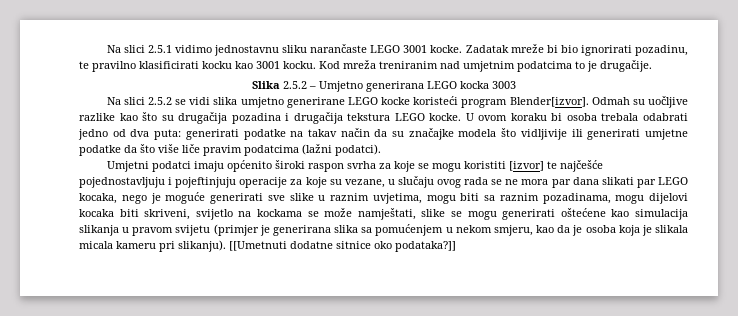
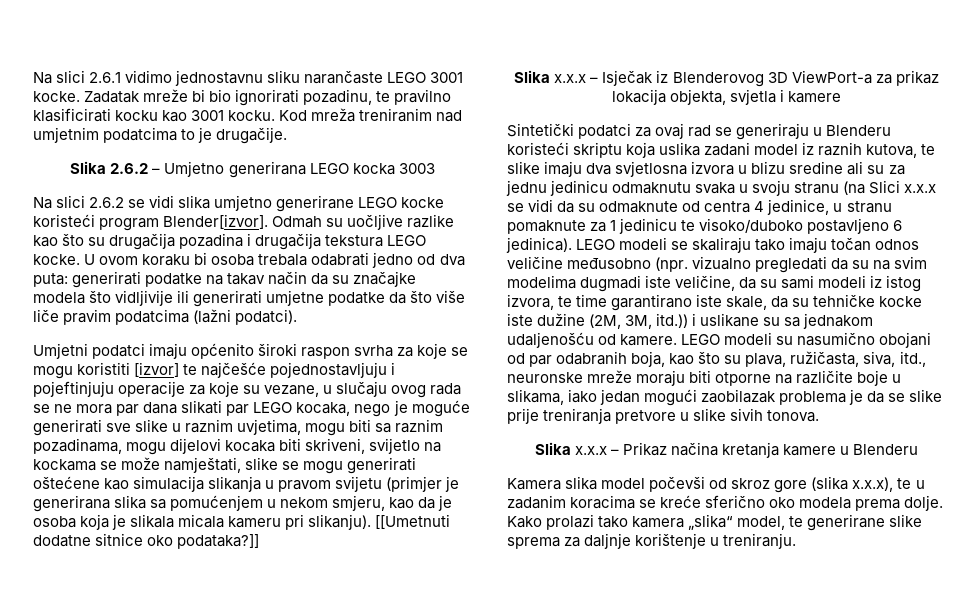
[106,45,172,53] Na slici 2.5.1 -> [33,70,122,84] Na slici 2.6.1
[282,81,307,89] 2.5.2 -> [110,163,149,174] 2.6.2
[147,97,172,105] 2.5.2 -> [89,197,125,208] 2.6.2
(456, 246) none -> [514,70,939,87] [611,89,842,105] [507,123,892,140] [507,142,936,158] [507,161,905,177] [506,180,937,196] [507,199,892,215] [507,218,903,234] [506,237,920,253] [507,256,928,273] [507,275,922,292] [507,294,923,311] [507,313,874,329] [507,332,932,348] [507,351,926,367] [507,370,902,386] [507,389,943,406] [507,408,820,424] [534,442,919,458] [507,476,925,493] [507,495,944,511] [507,514,923,531] [507,533,797,549] // Slika x.x.x – Isječak iz Blenderovog 3D ViewPort-a za prikaz lokacija objekta, svjetla i kamere // Sintetički podatci za ovaj rad se generiraju u Blenderu koristeći skriptu koja uslika zadani model iz raznih kutova, te slike imaju dva svjetlosna izvora u blizu sredine ali su za jednu jedinicu odmaknutu svaka u svoju stranu (na Slici x.x.x se vidi da su odmaknute od centra 4 jedinice, u stranu pomaknute za 1 jedinicu te visoko/duboko postavljeno 6 jedinica). LEGO modeli se skaliraju tako imaju točan odnos veličine međusobno (npr. vizualno pregledati da su na svim modelima dugmadi iste veličine, da su sami modeli iz istog izvora, te time garantirano iste skale, da su tehničke kocke iste dužine (2M, 3M, itd.)) i uslikane su sa jednakom udaljenošću od kamere. LEGO modeli su nasumično obojani od par odabranih boja, kao što su plava, ružičasta, siva, itd., neuronske mreže moraju biti otporne na različite boje u slikama, iako jedan mogući zaobilazak problema je da se slike prije treniranja pretvore u slike sivih tonova. // Slika x.x.x – Prikaz načina kretanja kamere u Blenderu // Kamera slika model počevši od skroz gore (slika x.x.x), te u zadanim koracima se kreće sferično oko modela prema dolje. Kako prolazi tako kamera „slika“ model, te generirane slike sprema za daljnje korištenje u treniranju.

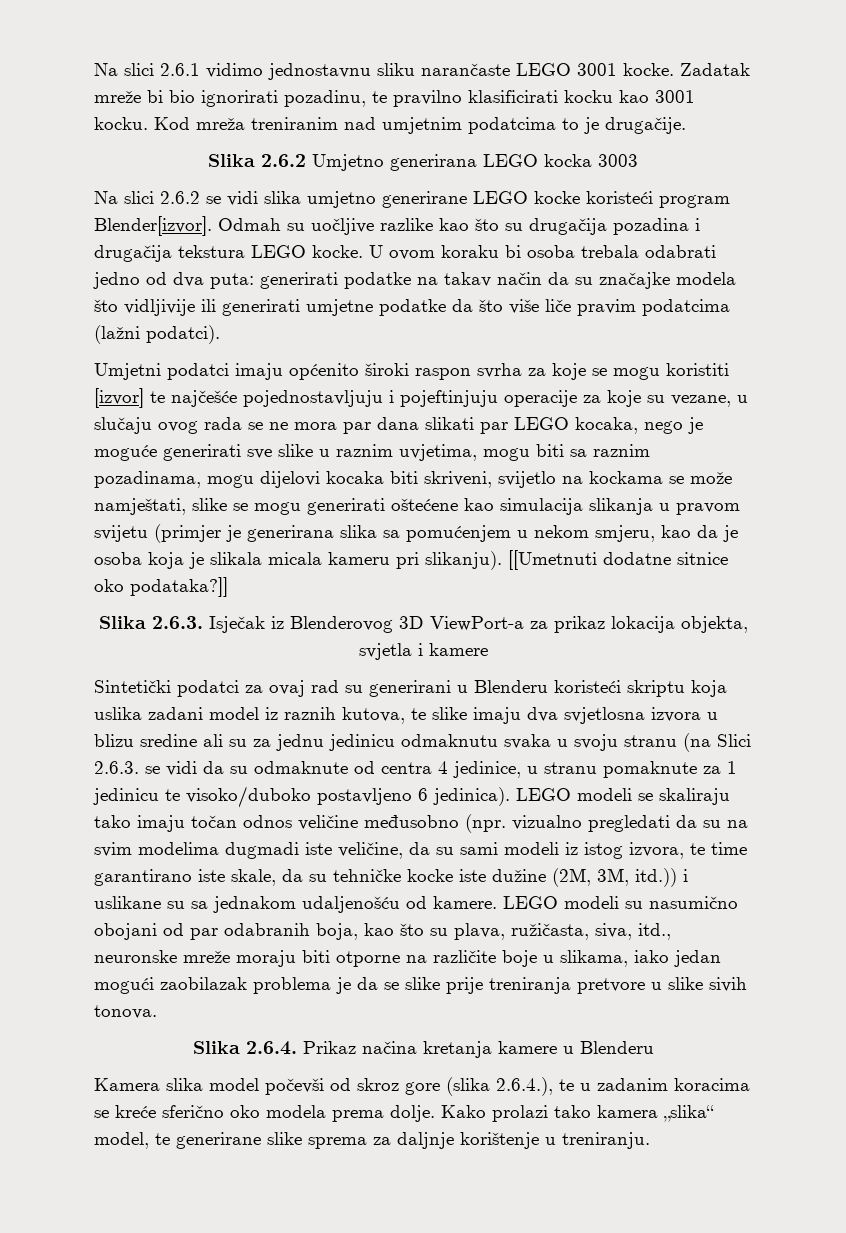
[152,168,161,174] – -> (306, 160) none
[554,74,599,83] x.x.x – -> [151,616,203,629] 2.6.3.
[715,123,810,140] se generiraju -> [345,680,451,697] su generirani
[904,184,937,193] x.x.x -> [94,761,139,774] 2.6.3.
[574,446,619,455] x.x.x – -> [245,1041,297,1055] 2.6.4.
[852,477,894,492] x.x.x), -> [496,1077,553,1096] 2.6.4.),

